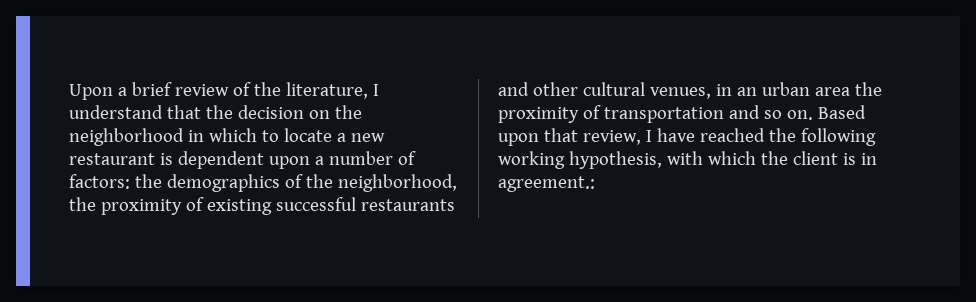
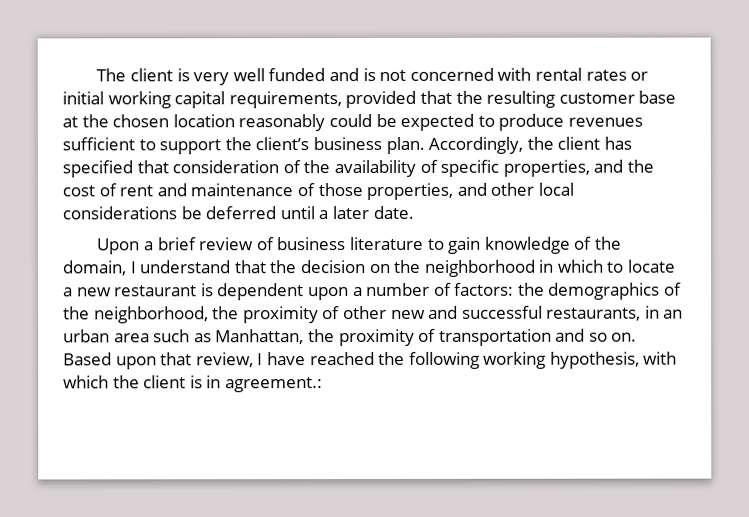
(69, 92) none -> [96,67,649,86] [62,90,677,109] [62,113,643,132] [62,136,632,155] [62,159,654,178] [62,182,574,201] [62,205,414,220] The client is very well funded and is not concerned with rental rates or initial working capital requirements, provided that the resulting customer base at the chosen location reasonably could be expected to produce revenues sufficient to support the client’s business plan. Accordingly, the client has specified that consideration of the availability of specific properties, and the cost of rent and maintenance of those properties, and other local considerations be deferred until a later date. //
[253,82,368,99] the literature, -> [276,236,621,254] [63,260,127,276] business literature to gain knowledge of the domain,
[206,197,455,215] [498,82,711,99] existing successful restaurants and other cultural venues, -> [342,305,642,321] other new and successful restaurants,
(850, 91) none -> [153,329,305,345] such as Manhattan,

